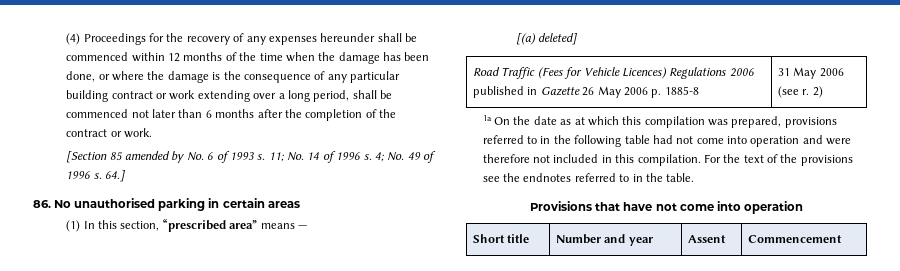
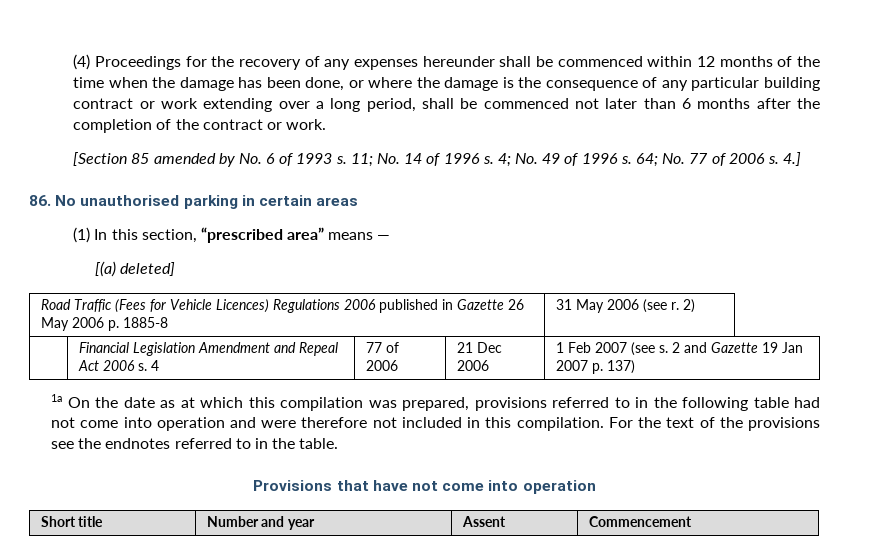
[105,170,126,182] 64.] -> [636,152,802,167] 64; No. 77 of 2006 s. 4.]
(823, 92) none -> [78,342,338,356] [77,360,159,371] [365,342,399,353] [365,360,398,371] [456,342,502,353] [456,360,489,371] [555,342,803,356] [555,360,635,374] // | Financial Legislation Amendment and Repeal Act 2006 s. 4 | 77 of 2006 | 21 Dec 2006 | 1 Feb 2007 (see s. 2 and Gazette 19 Jan 2007 p. 137)

